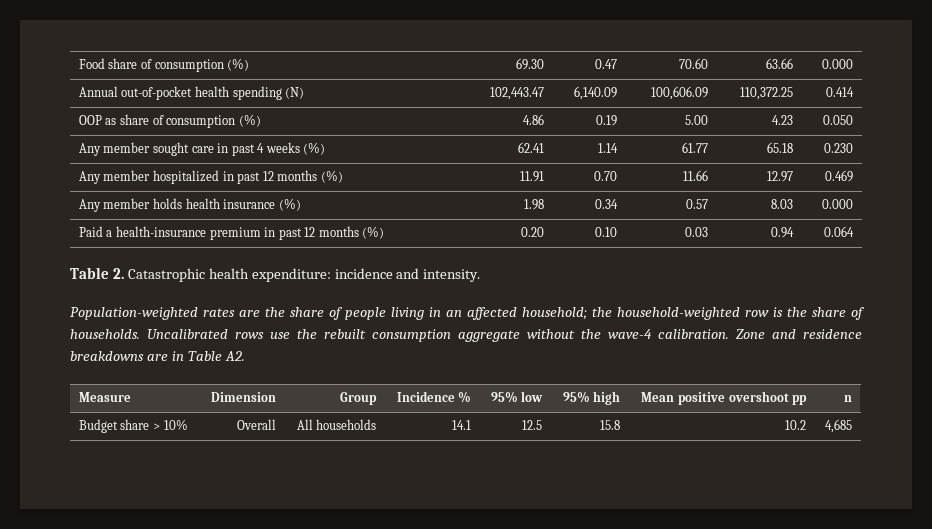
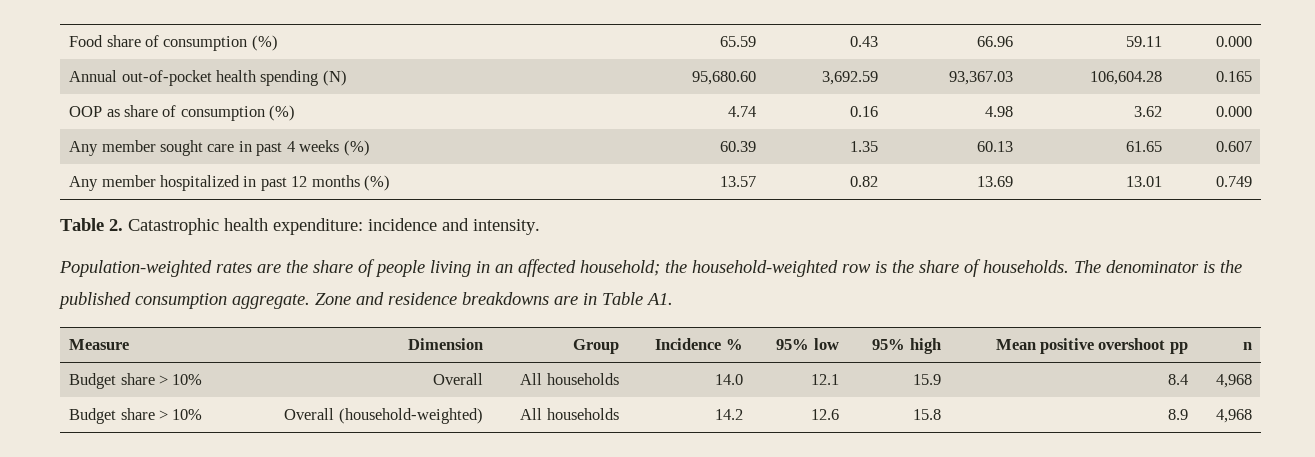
[516,58,545,70] [595,59,618,69] [679,58,709,69] [766,58,794,69] 69.30 | 0.47 | 70.60 | 63.66 -> [719,36,756,47] [849,36,878,47] [976,36,1013,47] [1125,36,1162,47] 65.59 | 0.43 | 66.96 | 59.11
[490,87,545,100] [574,86,618,100] [651,86,709,100] [740,87,794,100] [826,87,855,97] 102,443.47 | 6,140.09 | 100,606.09 | 110,372.25 | 0.414 -> [691,71,756,85] [821,71,878,85] [948,71,1013,85] [1089,71,1162,85] [1215,71,1252,82] 95,680.60 | 3,692.59 | 93,367.03 | 106,604.28 | 0.165
[523,114,545,125] [596,115,618,126] [685,115,709,125] [772,115,794,125] [823,115,854,125] 4.86 | 0.19 | 5.00 | 4.23 | 0.050 -> [727,106,756,117] [849,106,878,117] [984,106,1013,117] [1133,106,1162,117] [1215,106,1252,117] 4.74 | 0.16 | 4.98 | 3.62 | 0.000
[518,142,545,153] [598,143,619,153] [682,142,709,153] [767,142,794,153] [824,143,854,153] 62.41 | 1.14 | 61.77 | 65.18 | 0.230 -> [719,141,756,152] [849,141,878,152] [976,141,1013,152] [1125,141,1162,152] [1215,141,1252,152] 60.39 | 1.35 | 60.13 | 61.65 | 0.607
[520,171,545,182] [594,171,618,181] [683,170,709,181] [767,171,794,182] [825,170,854,182] [78,198,301,212] [524,199,545,210] [595,199,619,209] [686,199,709,209] [771,199,794,209] [822,199,854,209] [78,226,385,240] [521,227,545,237] [595,227,618,237] [685,227,709,237] [771,227,795,238] [824,226,855,237] 11.91 | 0.70 | 11.66 | 12.97 | 0.469 // Any member holds health insurance (%) | 1.98 | 0.34 | 0.57 | 8.03 | 0.000 // Paid a health-insurance premium in past 12 months (%) | 0.20 | 0.10 | 0.03 | 0.94 | 0.064 -> [719,176,756,187] [849,176,878,187] [976,176,1013,187] [1125,176,1162,187] [1215,176,1252,187] 13.57 | 0.82 | 13.69 | 13.01 | 0.749
[147,329,729,342] Uncalibrated rows use the rebuilt consumption aggregate without the wave-4 calibration. -> [1074,260,1242,273] [58,292,310,309] The denominator is the published consumption aggregate.
[224,351,245,361] A2. -> [646,293,673,305] A1.
[452,420,472,430] [522,420,543,430] 14.1 | 12.5 -> [714,374,743,385] [810,374,839,385] [912,374,941,385] [1167,374,1188,385] [1215,374,1252,388] [69,408,203,424] [284,408,483,424] [520,408,619,420] [714,409,743,420] [810,409,839,420] 14.0 | 12.1 | 15.9 | 8.4 | 4,968 // Budget share > 10% | Overall (household-weighted) | All households | 14.2 | 12.6
[785,420,807,430] [825,419,853,433] 10.2 | 4,685 -> [1167,409,1188,420] [1215,409,1252,423] 8.9 | 4,968

